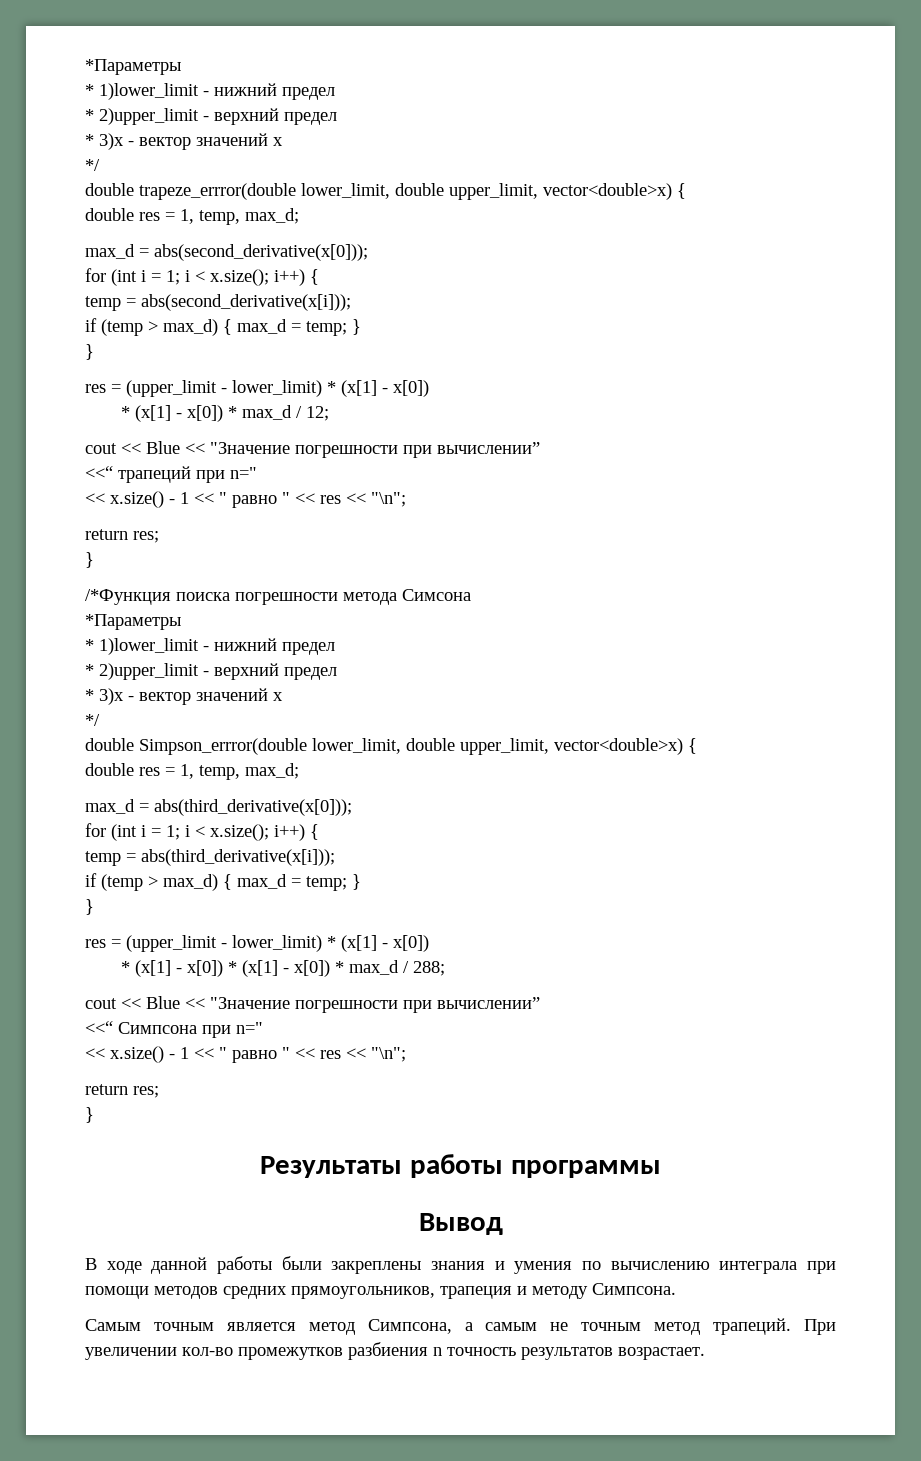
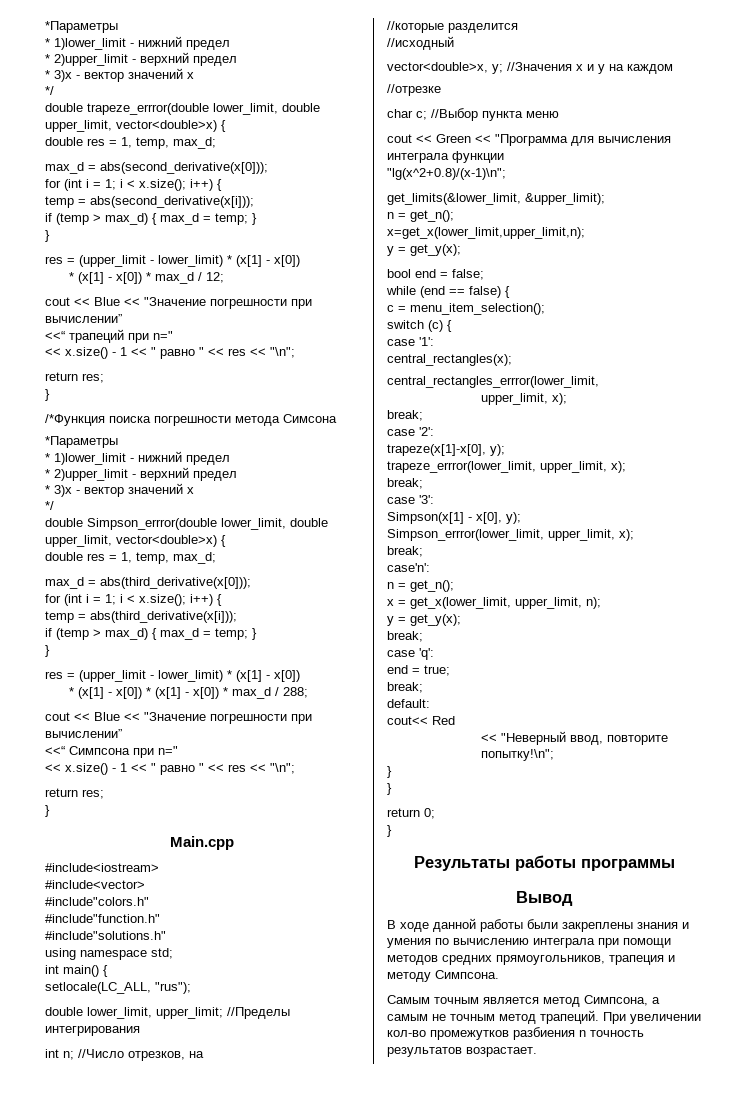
(94, 1115) none -> [170,836,234,850] [45,863,159,872] [45,880,145,889] [45,897,149,906] [45,914,160,923] [45,931,166,940] [45,948,173,960] [45,965,108,977] [45,982,191,994] [45,1007,290,1019] [45,1026,140,1036] [45,1049,204,1061] [387,21,518,33] [387,36,454,50] [387,62,673,74] [387,84,441,96] [387,108,559,121] [387,134,671,146] [387,151,504,163] [387,168,506,180] [387,193,605,205] [387,210,454,222] [387,227,585,239] [387,244,461,256] [387,269,484,280] [386,286,510,298] [387,303,545,315] [387,320,452,332] [387,337,434,346] [387,354,512,366] [387,376,599,388] [481,393,568,405] [387,410,423,421] [387,427,434,436] [387,444,505,456] [387,461,626,473] [387,478,423,489] [387,495,434,504] [387,512,521,524] [387,529,634,541] [387,546,423,557] [387,563,430,572] [387,580,454,592] [387,597,601,609] [387,614,461,626] [387,631,423,642] [387,648,434,660] [387,665,450,676] [387,682,423,693] [387,699,430,708] [387,716,455,725] [481,731,669,745] [481,749,555,761] [387,766,392,778] [387,783,392,795] [387,808,435,819] [387,825,392,837] // Main.cpp // #include<iostream> // #include<vector> // #include"colors.h" // #include"function.h" // #include"solutions.h" // using namespace std; // int main() { // setlocale(LC_ALL, "rus"); // double lower_limit, upper_limit; //Пределы интегрирования // int n; //Число отрезков, на // //которые разделится // //исходный // vector<double>x, y; //Значения x и y на каждом // //отрезке // char c; //Выбор пункта меню // cout << Green << "Программа для вычисления интеграла функции // "lg(x^2+0.8)/(x-1)\n"; // get_limits(&lower_limit, &upper_limit); // n = get_n(); // x=get_x(lower_limit,upper_limit,n); // y = get_y(x); // bool end = false; // while (end == false) { // c = menu_item_selection(); // switch (c) { // case '1': // central_rectangles(x); // central_rectangles_errror(lower_limit, // upper_limit, x); // break; // case '2': // trapeze(x[1]-x[0], y); // trapeze_errror(lower_limit, upper_limit, x); // break; // case '3': // Simpson(x[1] - x[0], y); // Simpson_errror(lower_limit, upper_limit, x); // break; // case'n': // n = get_n(); // x = get_x(lower_limit, upper_limit, n); // y = get_y(x); // break; // case 'q': // end = true; // break; // default: // cout<< Red // << "Неверный ввод, повторите попытку!\n"; // } // } // return 0; // }

